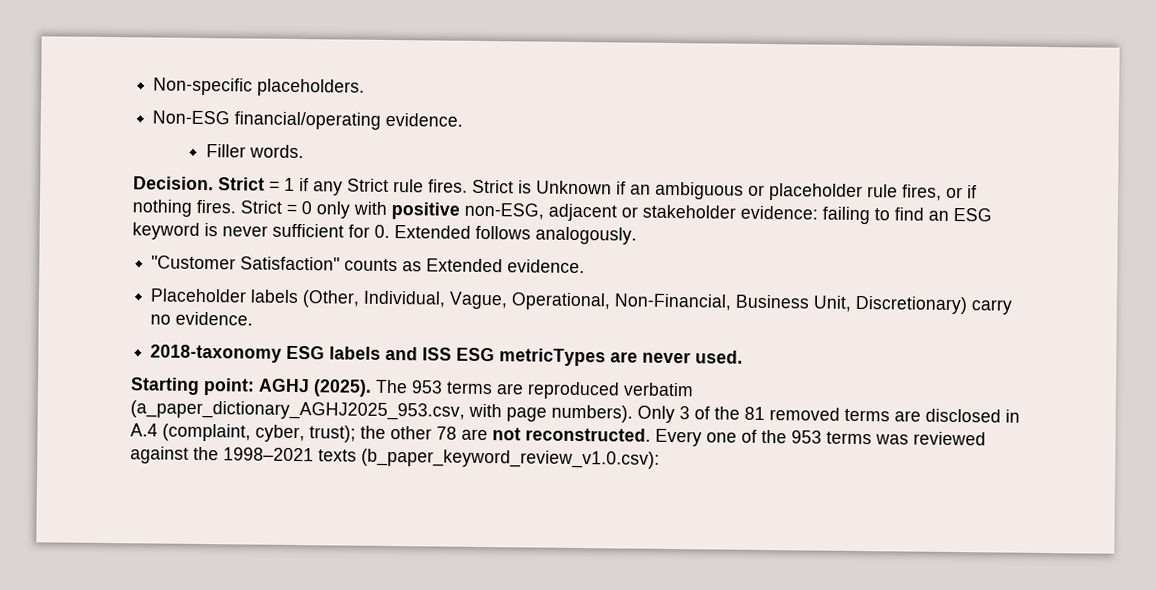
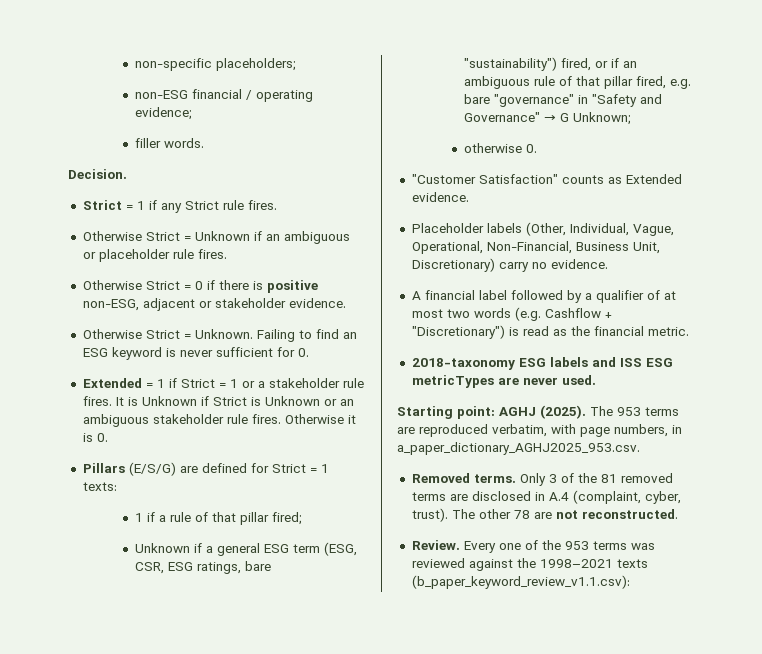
[153,77,366,97] [152,110,464,130] [206,144,247,158] Non-specific placeholders. // Non-ESG financial/operating evidence. // Filler -> [135,58,297,71] [135,89,314,102] [135,107,193,120] [135,138,162,148] non-specific placeholders; // non-ESG financial / operating evidence; // filler
(214, 183) none -> (127, 174) //
[472,179,532,194] Strict is -> [82,231,191,241] // Otherwise Strict =
[902,184,977,201] [132,199,236,217] fires, or if nothing fires. -> [197,249,227,259] [82,280,142,290] fires. // Otherwise
[316,201,387,219] only with -> [206,280,263,290] if there is
[740,205,870,225] evidence: failing -> [288,298,346,308] [82,329,295,342] evidence. // Otherwise Strict = Unknown. Failing
[394,225,637,245] Extended follows analogously. -> [82,378,364,388] [82,396,354,406] [82,414,356,427] [82,433,108,442] [82,462,329,476] [82,482,117,491] [135,512,303,525] [135,542,358,556] [135,561,272,574] [464,57,638,71] [464,76,692,89] [464,94,663,107] [464,112,632,125] [464,143,538,153] // Extended = 1 if Strict = 1 or a stakeholder rule fires. It is Unknown if Strict is Unknown or an ambiguous stakeholder rule fires. Otherwise it is 0. // Pillars (E/S/G) are defined for Strict = 1 texts: // 1 if a rule of that pillar fired; // Unknown if a general ESG term (ESG, CSR, ESG ratings, bare "sustainability") fired, or if an ambiguous rule of that pillar fired, e.g. bare "governance" in "Safety and Governance" → G Unknown; // otherwise 0.
(254, 318) none -> [411,290,676,303] [411,307,612,321] [411,325,689,339] // A financial label followed by a qualifier of at most two words (e.g. Cashflow + "Discretionary") is read as the financial metric.
[623,382,694,397] [130,400,633,423] verbatim (a_paper_dictionary_AGHJ2025_953.csv, with page numbers). -> [492,424,682,437] [397,442,640,455] [411,473,516,483] verbatim, with page numbers, in a_paper_dictionary_AGHJ2025_953.csv. // Removed terms.
[309,425,386,443] trust); the -> [411,508,475,522] trust). The
(651, 434) none -> [411,540,460,550] // Review.
[361,448,660,469] (b_paper_keyword_review_v1.0.csv): -> [411,575,630,589] (b_paper_keyword_review_v1.1.csv):

